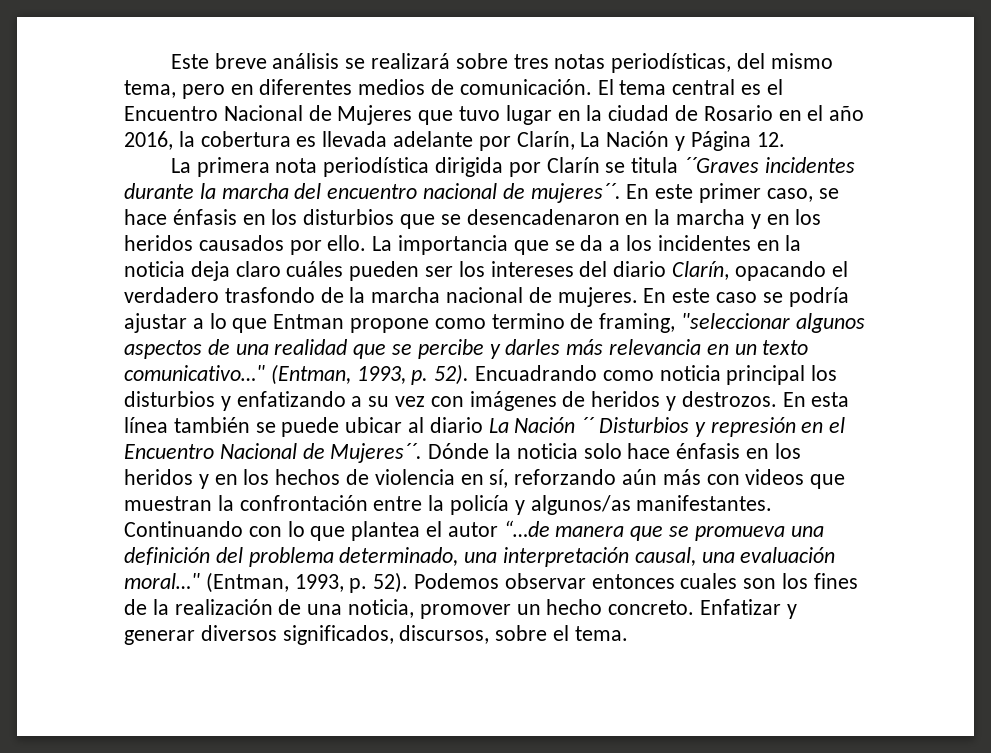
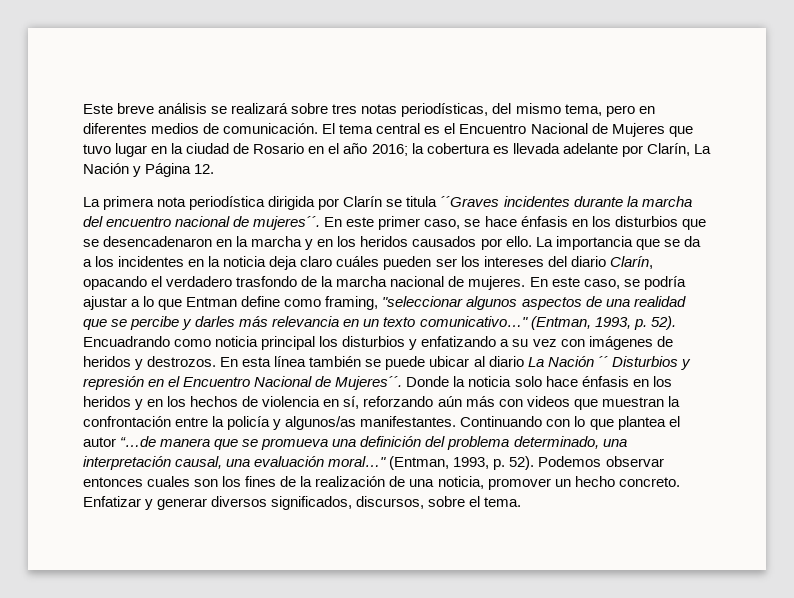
[124,131,173,150] 2016, -> [371,144,408,156] 2016;
[716,292,758,303] caso -> [583,279,620,289] caso,
[350,313,594,333] propone como termino de -> [241,296,322,307] define como
[428,443,490,459] Dónde -> [406,376,450,387] Donde

